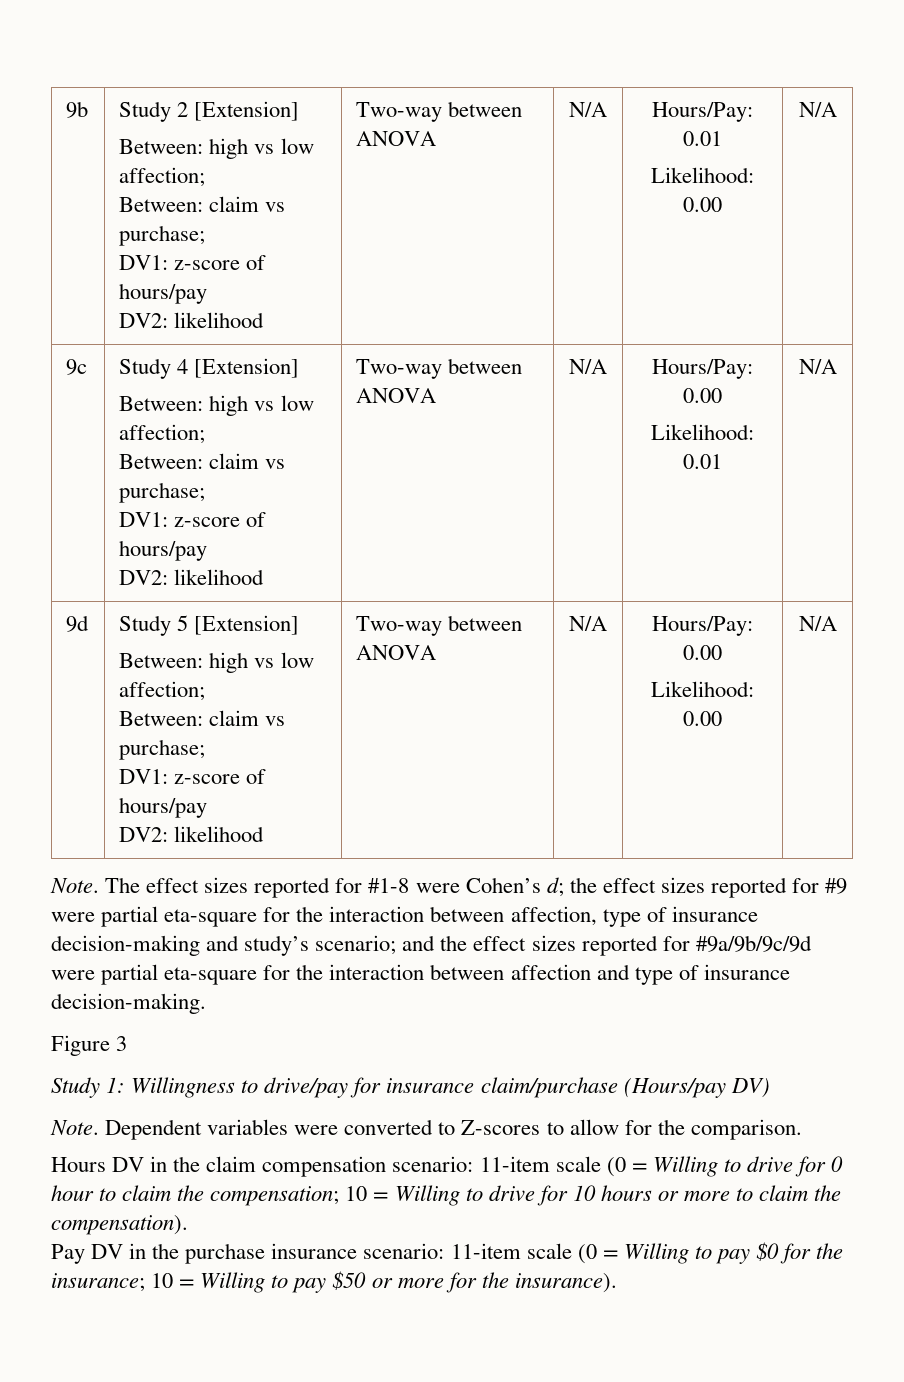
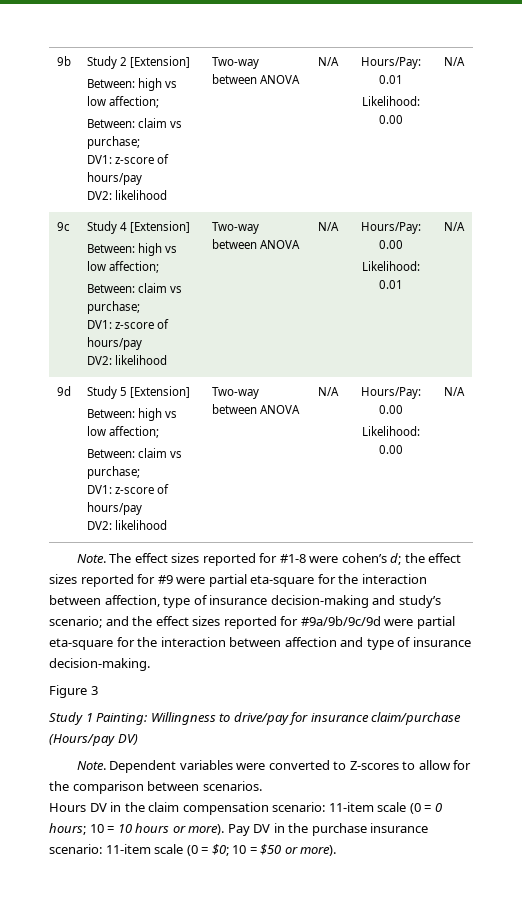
[465,877,541,893] Cohen’s -> [341,553,387,563] cohen’s
[106,1077,126,1093] 1: -> [85,713,148,725] 1 Painting:
[690,1119,802,1140] comparison. -> [72,781,262,794] comparison between scenarios.
[652,1156,844,1177] [51,1185,842,1206] [51,1215,188,1235] Willing to drive for 0 hour to claim the compensation; 10 = Willing to drive for 10 hours or more to claim the compensation). // -> [434,803,442,812] [49,823,225,835] 0 hours; 10 = 10 hours or more).
[623,1242,844,1264] [51,1271,617,1293] Willing to pay $0 for the insurance; 10 = Willing to pay $50 or more for the insurance). -> [211,844,337,856] $0; 10 = $50 or more).

